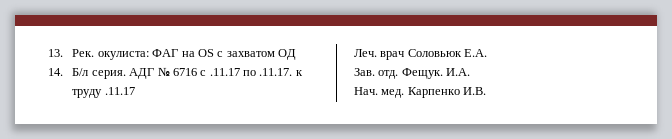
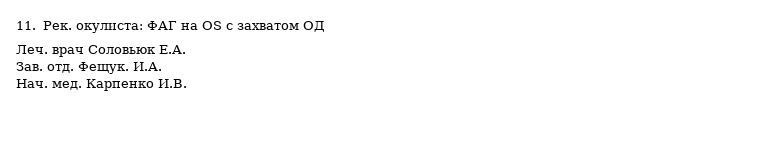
[48,49,63,57] 13. -> [16,21,36,30] 11.
[48,67,303,79] [72,87,135,98] // 14. Б/л серия. АДГ № 6716 с .11.17 по .11.17. к труду .11.17 -> (325, 26) none

